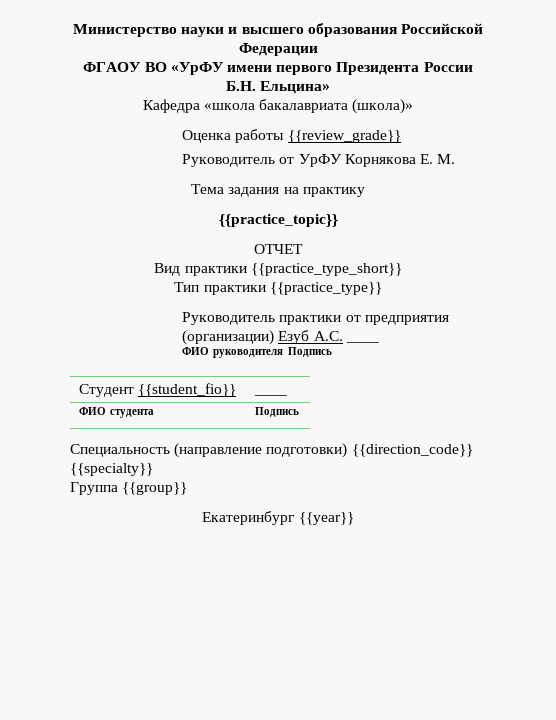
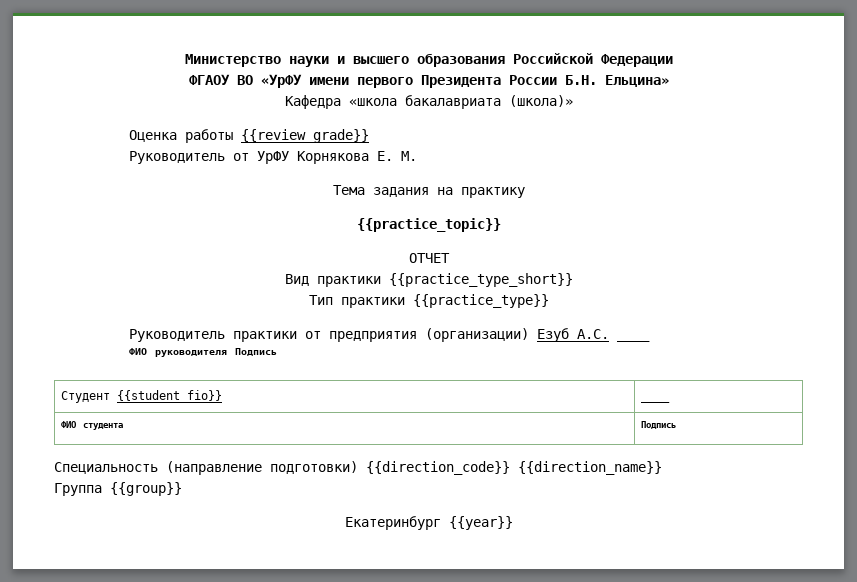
[70,463,153,476] {{specialty}} -> [518,461,662,475] {{direction_name}}

